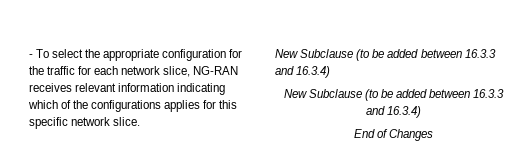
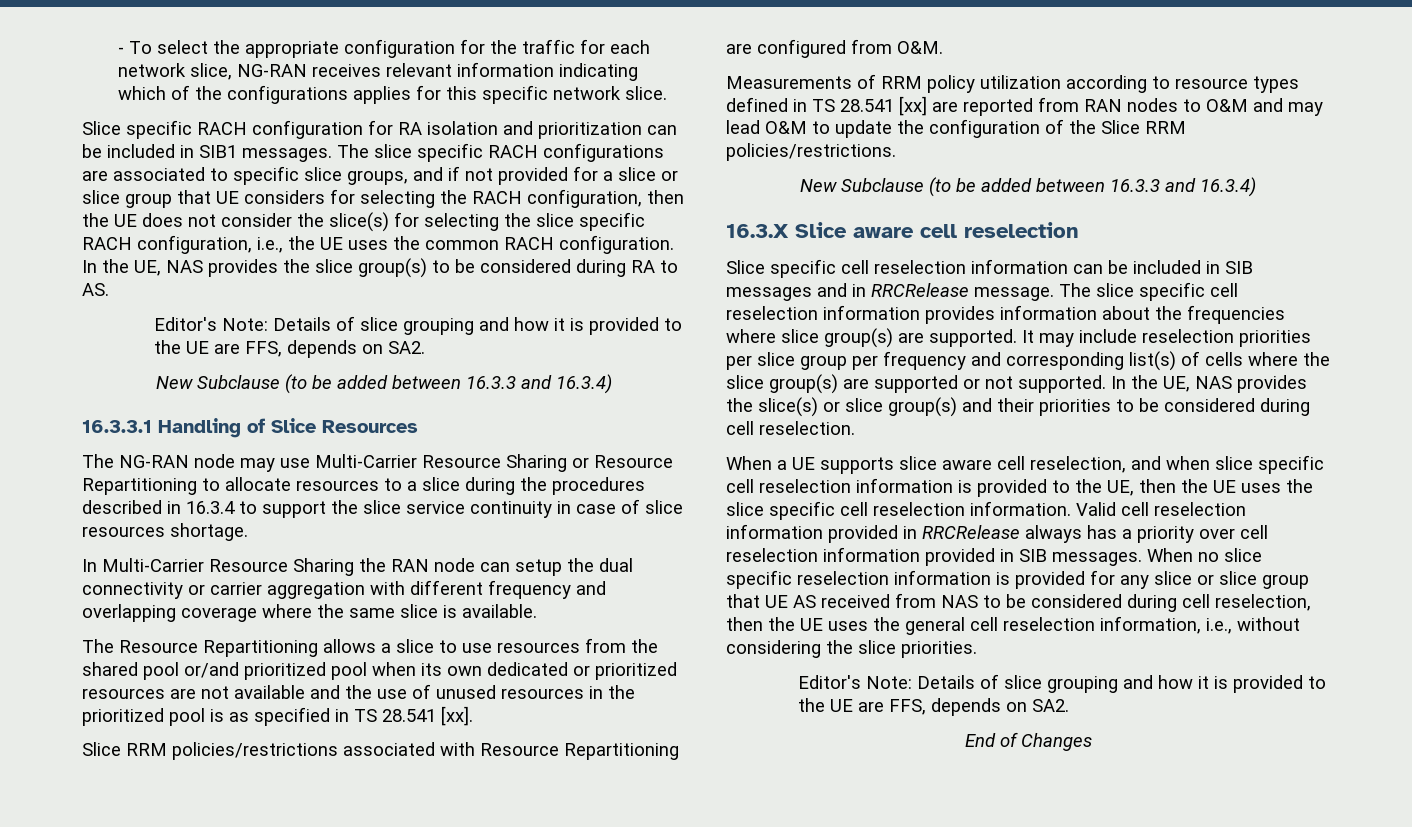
[275,49,496,61] [275,66,331,78] [283,89,505,101] [365,106,422,118] New Subclause (to be added between 16.3.3 and 16.3.4) // New Subclause (to be added between 16.3.3 and 16.3.4) -> [82,120,677,139] [82,143,664,162] [82,166,678,185] [82,189,684,208] [82,212,645,232] [82,235,674,254] [82,258,678,278] [82,283,109,296] [154,316,683,335] [154,340,426,358] [156,374,612,394] [82,418,418,438] [82,454,673,472] [82,477,645,495] [82,499,683,518] [82,523,248,541] [82,558,633,576] [82,580,606,599] [82,604,537,622] [82,638,658,657] [82,662,677,680] [82,684,635,699] [82,706,473,726] [82,742,679,760] [726,39,943,58] [726,74,1299,93] [726,96,1323,116] [726,119,1186,138] [726,143,896,161] [800,177,1256,197] [726,222,1079,238] [726,259,1253,278] [726,282,1238,301] [726,305,1285,324] [726,328,1311,348] [726,351,1330,371] [726,374,1307,394] [726,397,1310,417] [726,421,855,435] [726,455,1324,474] [726,478,1313,497] [726,501,1246,520] [726,524,1268,543] [726,547,1262,566] [726,570,1309,589] [726,593,1311,612] [726,616,1300,635] [726,640,977,658] [798,674,1327,693] [798,698,1070,716] Slice specific RACH configuration for RA isolation and prioritization can be included in SIB1 messages. The slice specific RACH configurations are associated to specific slice groups, and if not provided for a slice or slice group that UE considers for selecting the RACH configuration, then the UE does not consider the slice(s) for selecting the slice specific RACH configuration, i.e., the UE uses the common RACH configuration. In the UE, NAS provides the slice group(s) to be considered during RA to AS. // Editor's Note: Details of slice grouping and how it is provided to the UE are FFS, depends on SA2. // New Subclause (to be added between 16.3.3 and 16.3.4) // 16.3.3.1 Handling of Slice Resources // The NG-RAN node may use Multi-Carrier Resource Sharing or Resource Repartitioning to allocate resources to a slice during the procedures described in 16.3.4 to support the slice service continuity in case of slice resources shortage. // In Multi-Carrier Resource Sharing the RAN node can setup the dual connectivity or carrier aggregation with different frequency and overlapping coverage where the same slice is available. // The Resource Repartitioning allows a slice to use resources from the shared pool or/and prioritized pool when its own dedicated or prioritized resources are not available and the use of unused resources in the prioritized pool is as specified in TS 28.541 [xx]. // Slice RRM policies/restrictions associated with Resource Repartitioning are configured from O&M. // Measurements of RRM policy utilization according to resource types defined in TS 28.541 [xx] are reported from RAN nodes to O&M and may lead O&M to update the configuration of the Slice RRM policies/restrictions. // New Subclause (to be added between 16.3.3 and 16.3.4) // 16.3.X Slice aware cell reselection // Slice specific cell reselection information can be included in SIB messages and in RRCRelease message. The slice specific cell reselection information provides information about the frequencies where slice group(s) are supported. It may include reselection priorities per slice group per frequency and corresponding list(s) of cells where the slice group(s) are supported or not supported. In the UE, NAS provides the slice(s) or slice group(s) and their priorities to be considered during cell reselection. // When a UE supports slice aware cell reselection, and when slice specific cell reselection information is provided to the UE, then the UE uses the slice specific cell reselection information. Valid cell reselection information provided in RRCRelease always has a priority over cell reselection information provided in SIB messages. When no slice specific reselection information is provided for any slice or slice group that UE AS received from NAS to be considered during cell reselection, then the UE uses the general cell reselection information, i.e., without considering the slice priorities. // Editor's Note: Details of slice grouping and how it is provided to the UE are FFS, depends on SA2.

